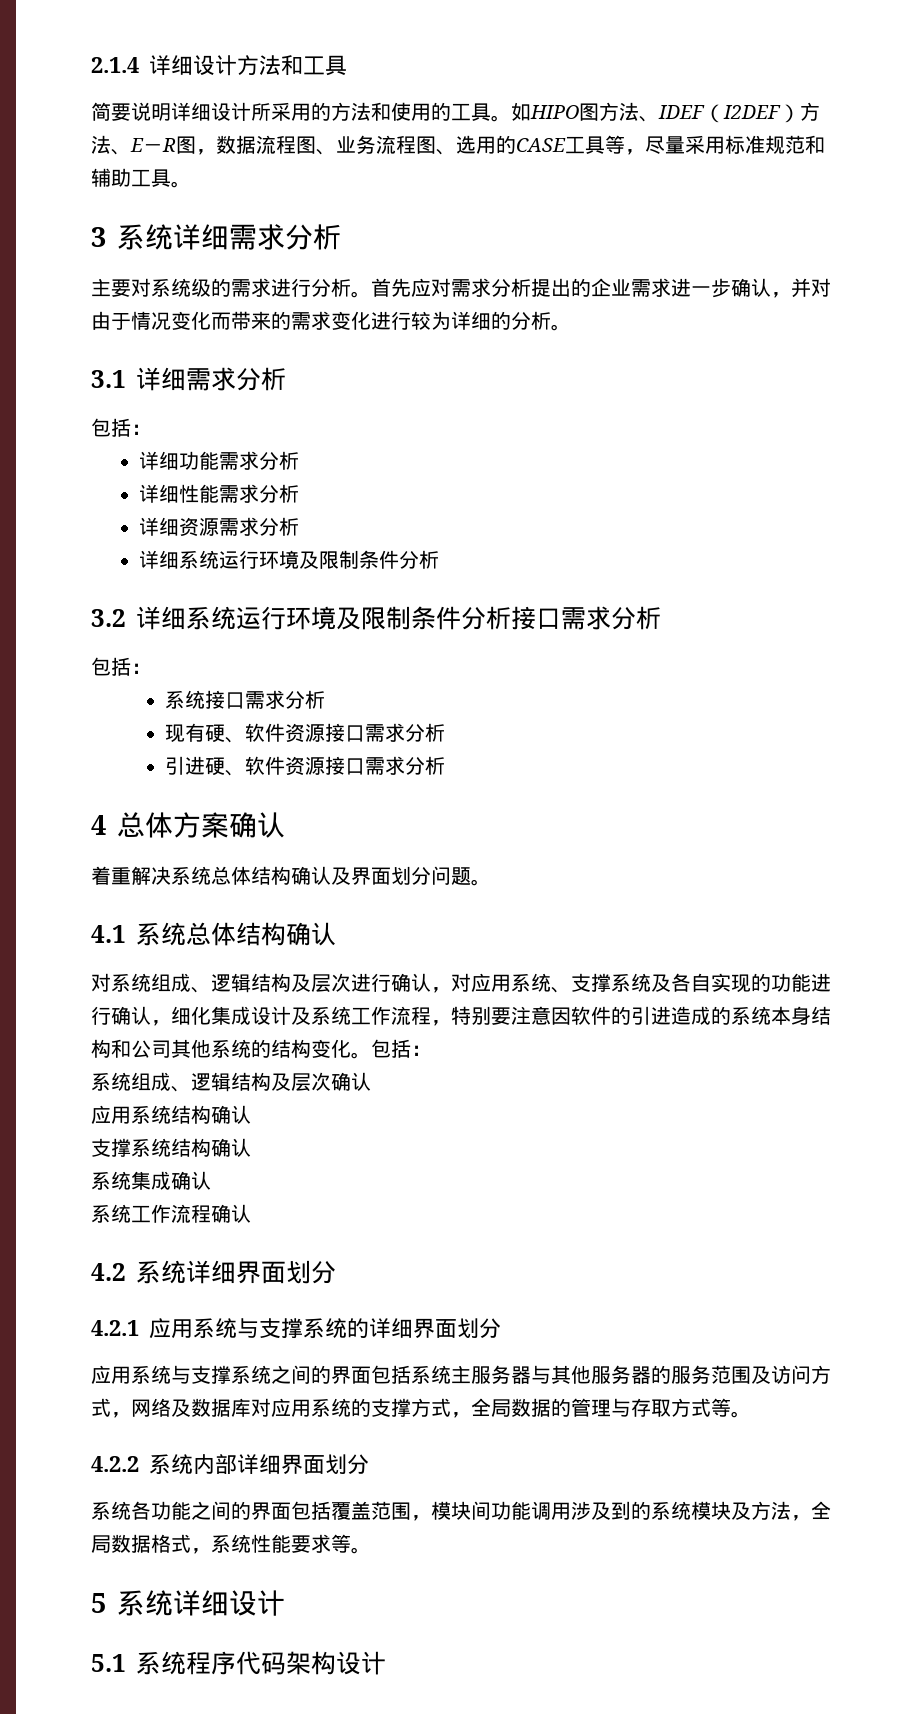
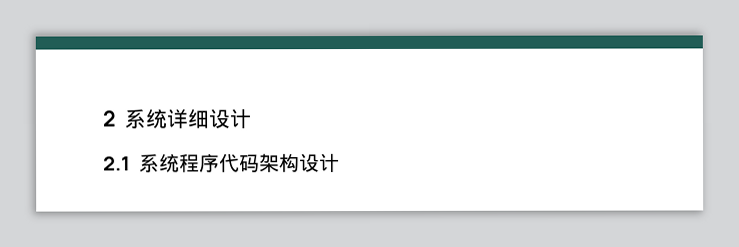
[91,55,347,76] [91,102,820,123] [91,135,825,155] [91,168,191,188] [91,224,342,250] [91,278,831,298] [91,311,571,331] [91,367,286,391] [91,418,151,437] [138,451,299,470] [138,484,299,503] [138,517,299,537] [138,550,439,569] [91,606,661,630] [91,657,151,676] [164,690,325,709] [164,723,445,743] [164,756,445,776] [91,812,286,838] [91,866,491,886] [91,922,336,946] [91,973,831,993] [91,1006,831,1026] [91,1039,431,1059] [91,1072,371,1092] [91,1105,251,1124] [91,1138,251,1157] [91,1171,211,1190] [91,1204,251,1223] [91,1260,336,1284] [91,1318,501,1339] [91,1365,831,1384] [91,1398,751,1418] [91,1454,369,1474] [91,1501,831,1521] [91,1534,371,1554] [91,1593,106,1613] 2.1.4详细设计方法和工具 // 简要说明详细设计所采用的方法和使用的工具。如HIPO图方法、IDEF（I2DEF）方法、E－R图，数据流程图、业务流程图、选用的CASE工具等，尽量采用标准规范和辅助工具。 // 3系统详细需求分析 // 主要对系统级的需求进行分析。首先应对需求分析提出的企业需求进一步确认，并对由于情况变化而带来的需求变化进行较为详细的分析。 // 3.1详细需求分析 // 包括： // 详细功能需求分析 // 详细性能需求分析 // 详细资源需求分析 // 详细系统运行环境及限制条件分析 // 3.2详细系统运行环境及限制条件分析接口需求分析 // 包括： // 系统接口需求分析 // 现有硬、软件资源接口需求分析 // 引进硬、软件资源接口需求分析 // 4总体方案确认 // 着重解决系统总体结构确认及界面划分问题。 // 4.1系统总体结构确认 // 对系统组成、逻辑结构及层次进行确认，对应用系统、支撑系统及各自实现的功能进行确认，细化集成设计及系统工作流程，特别要注意因软件的引进造成的系统本身结构和公司其他系统的结构变化。包括： // 系统组成、逻辑结构及层次确认 // 应用系统结构确认 // 支撑系统结构确认 // 系统集成确认 // 系统工作流程确认 // 4.2系统详细界面划分 // 4.2.1应用系统与支撑系统的详细界面划分 // 应用系统与支撑系统之间的界面包括系统主服务器与其他服务器的服务范围及访问方式，网络及数据库对应用系统的支撑方式，全局数据的管理与存取方式等。 // 4.2.2系统内部详细界面划分 // 系统各功能之间的界面包括覆盖范围，模块间功能调用涉及到的系统模块及方法，全局数据格式，系统性能要求等。 // 5 -> [102,110,117,127] 2
[91,1654,126,1672] 5.1 -> [103,156,131,171] 2.1

